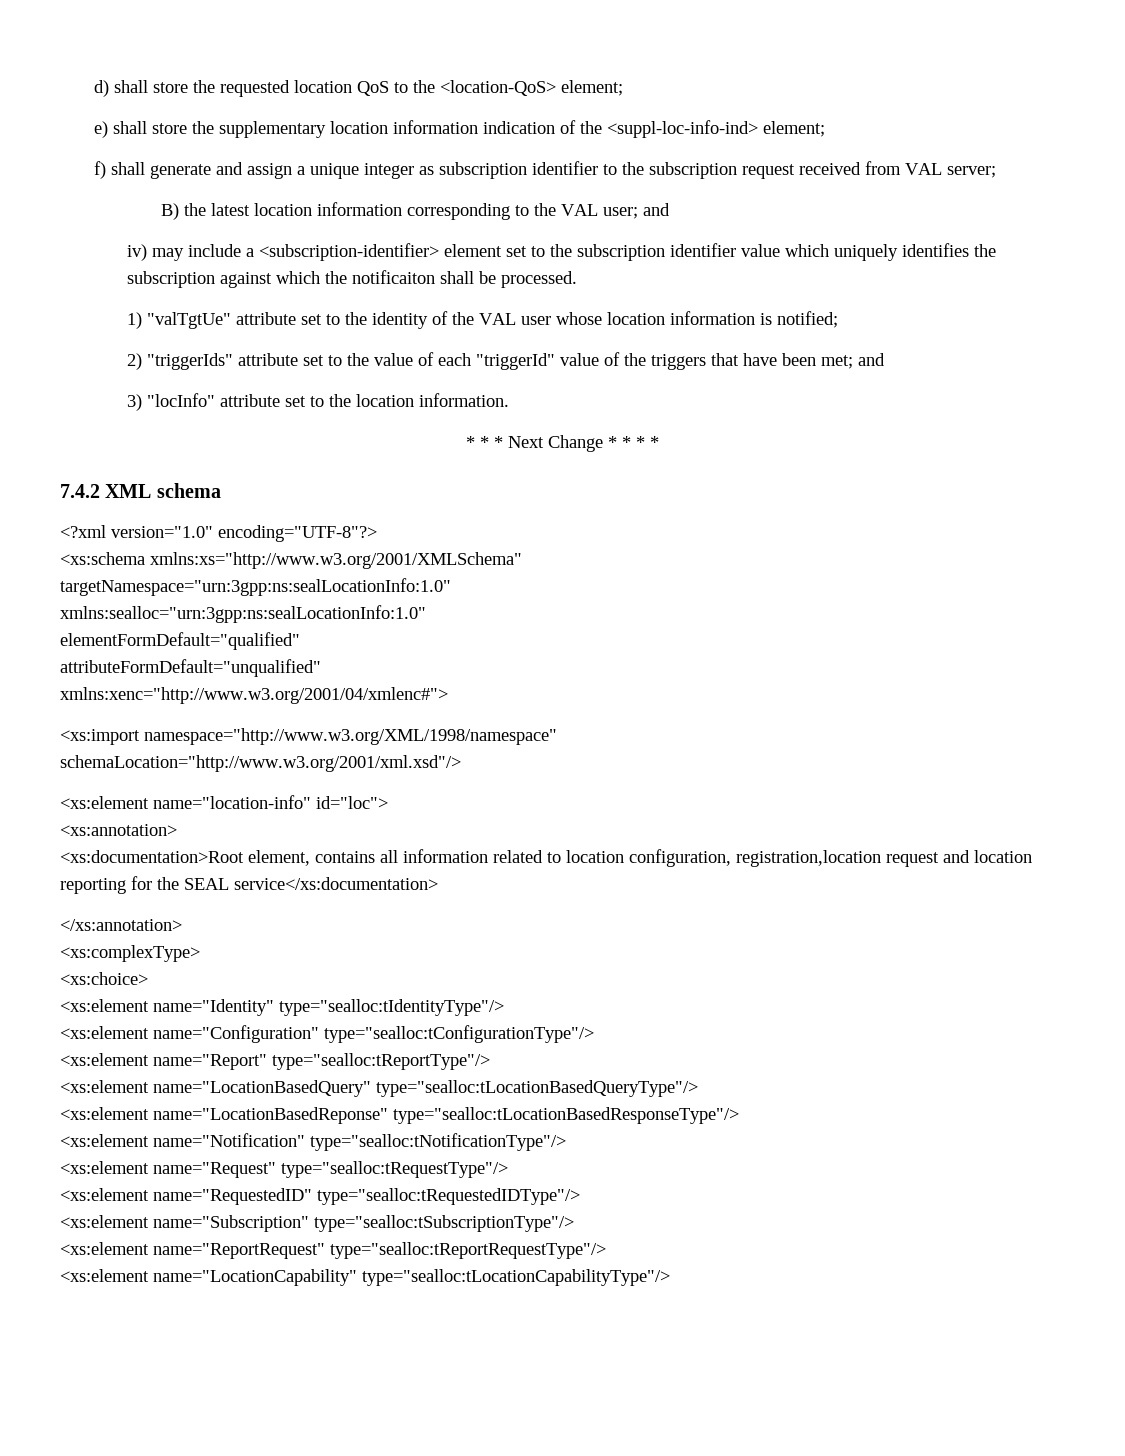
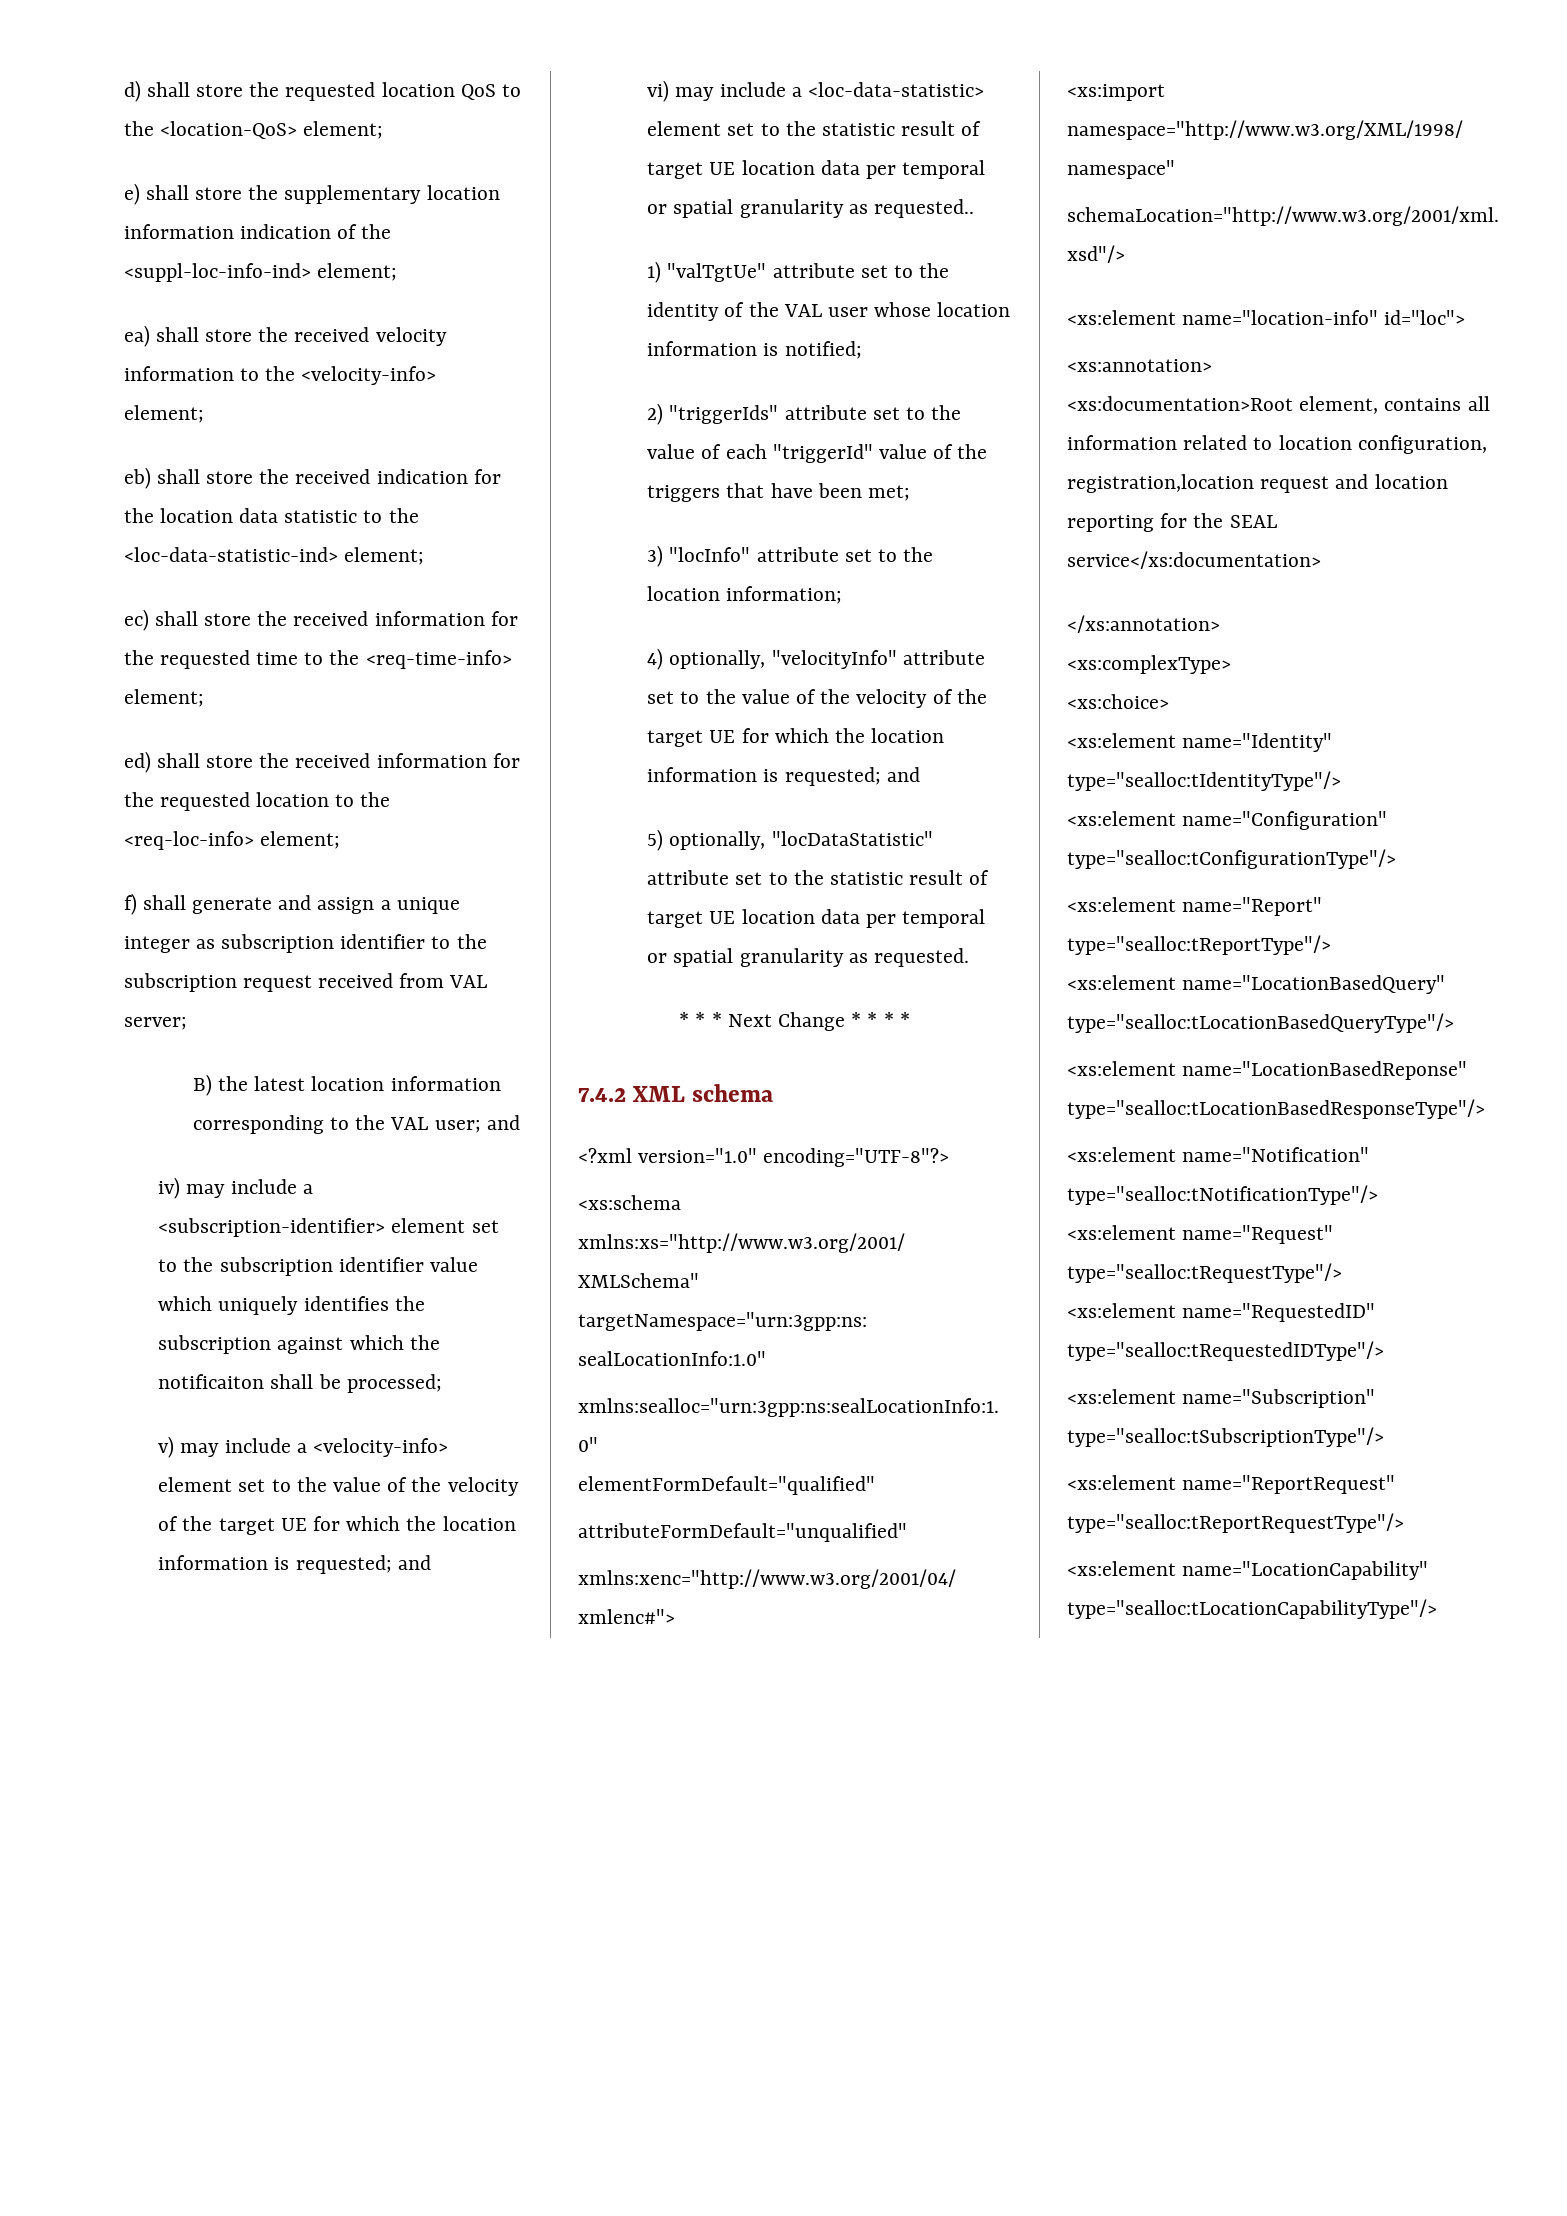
(825, 129) none -> [123,325,447,347] [123,366,437,385] [123,405,204,423] [123,467,501,489] [123,508,419,523] [123,547,424,565] [123,609,518,631] [123,650,512,669] [123,689,204,707] [123,751,520,773] [123,792,391,811] [123,831,340,850] // ea) shall store the received velocity information to the <velocity-info> element; // eb) shall store the received indication for the location data statistic to the <loc-data-statistic-ind> element; // ec) shall store the received information for the requested time to the <req-time-info> element; // ed) shall store the received information for the requested location to the <req-loc-info> element;
[501,271,578,288] processed. -> [346,1374,442,1393] [158,1436,449,1458] [158,1477,519,1496] [158,1516,516,1535] [158,1555,431,1574] [647,80,985,102] [647,121,982,136] [647,160,986,179] [647,199,975,218] processed; // v) may include a <velocity-info> element set to the value of the velocity of the target UE for which the location information is requested; and // vi) may include a <loc-data-statistic> element set to the statistic result of target UE location data per temporal or spatial granularity as requested..
[858,353,886,366] and -> (911, 493) none
[419,393,510,407] information. -> [726,586,843,604] [647,648,985,670] [647,689,987,708] [647,728,945,747] [647,767,920,786] [647,829,933,851] [647,870,990,885] [647,909,986,928] [647,948,970,967] information; // 4) optionally, "velocityInfo" attribute set to the value of the velocity of the target UE for which the location information is requested; and // 5) optionally, "locDataStatistic" attribute set to the statistic result of target UE location data per temporal or spatial granularity as requested.

